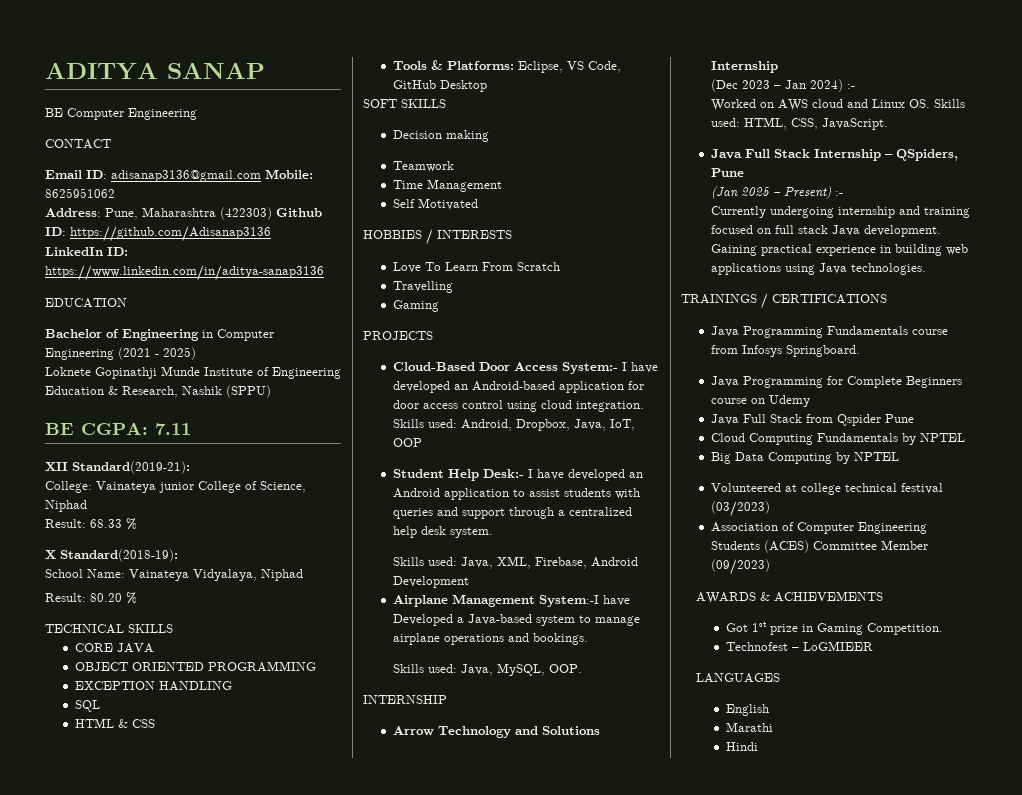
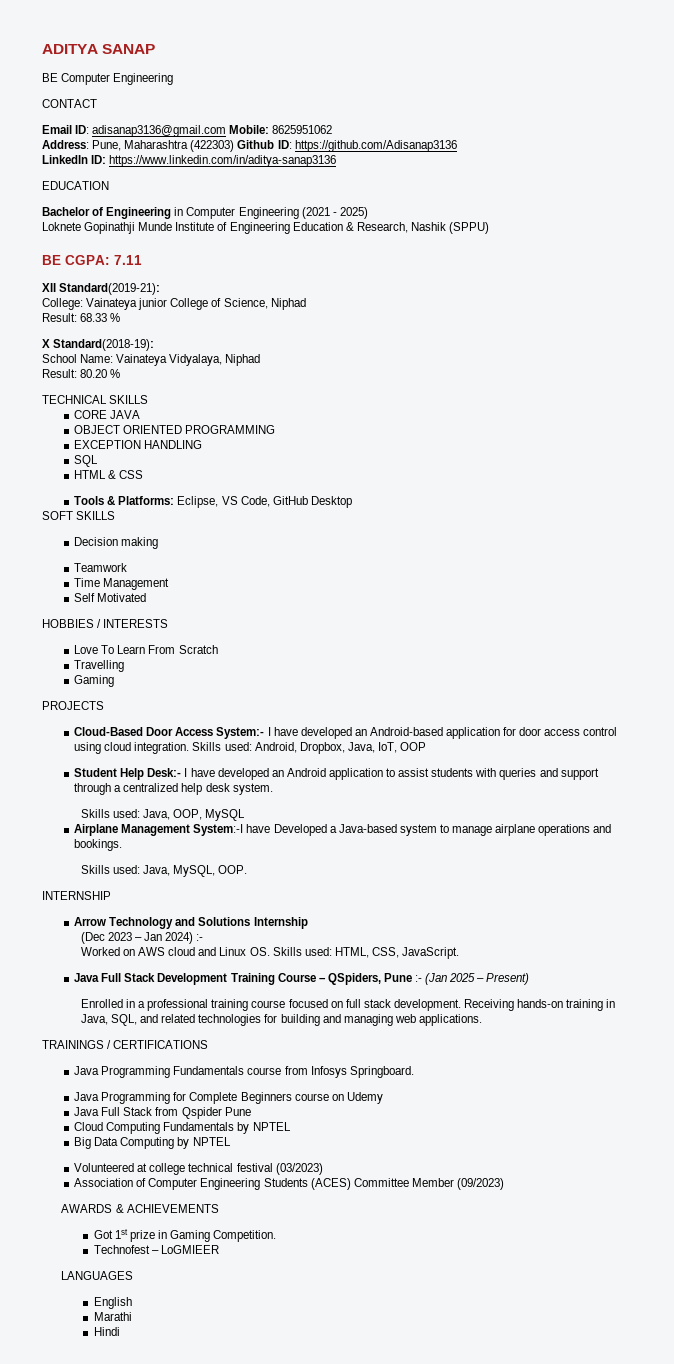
[497,556,639,569] [393,576,470,588] XML, Firebase, Android Development -> [173,809,246,821] OOP, MySQL
[813,149,881,161] Internship -> [157,973,316,985] Development Training Course
(744, 172) // -> [415,975,423,982] :-
[835,191,844,196] [711,206,971,218] [711,225,942,237] [711,244,969,256] [711,263,927,275] :- // Currently undergoing internship and training focused on full stack Java development. Gaining practical experience in building web applications using Java technologies. -> [80,999,616,1011] [80,1014,482,1026] // Enrolled in a professional training course focused on full stack development. Receiving hands-on training in Java, SQL, and related technologies for building and managing web applications.

